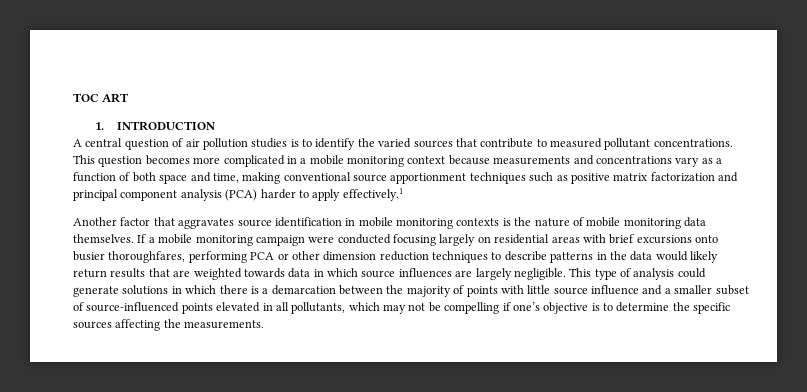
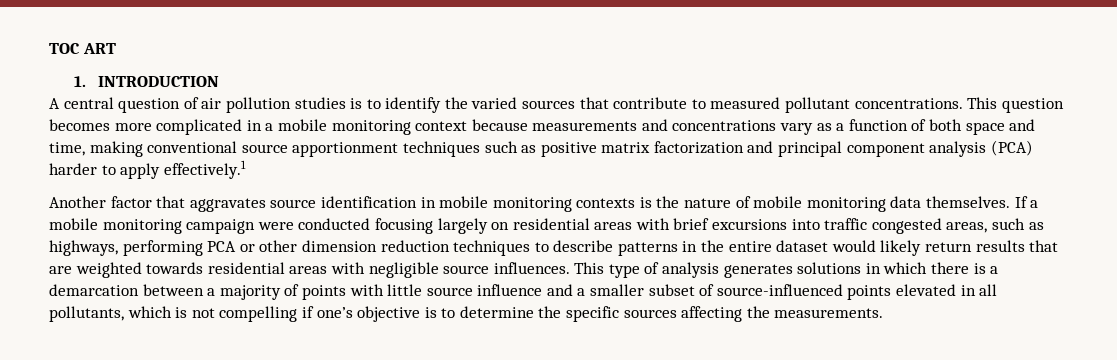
[695,235,718,243] [73,251,186,263] onto busier thoroughfares, -> [791,218,1044,234] [49,240,118,256] into traffic congested areas, such as highways,
[630,251,653,261] data -> [728,240,829,252] entire dataset
[288,268,566,280] data in which source influences are largely negligible. -> [207,262,570,278] residential areas with negligible source influences.
[677,268,706,278] [73,286,119,297] could generate -> [723,264,793,278] generates
[386,285,404,294] the -> [207,288,216,296] a
[383,302,441,314] may not be -> [175,307,215,318] is not

